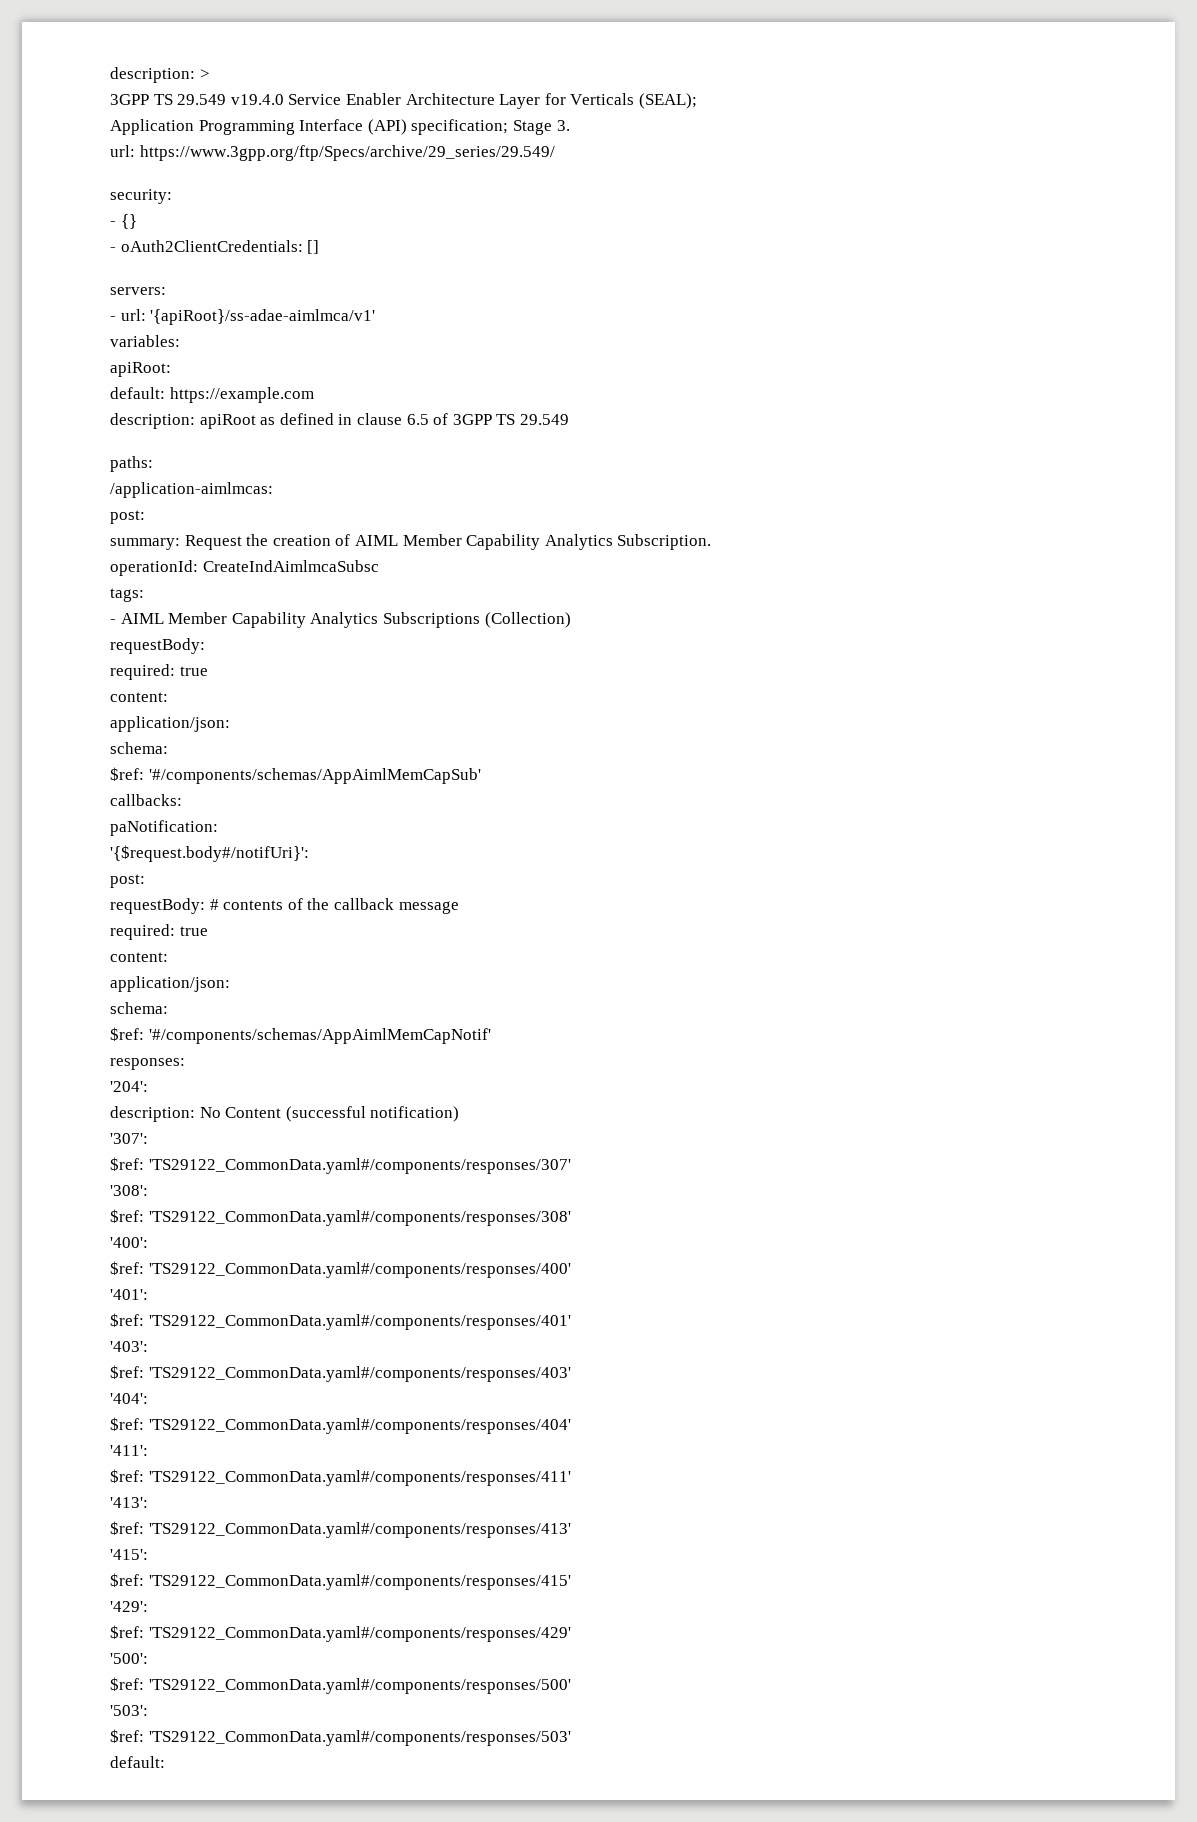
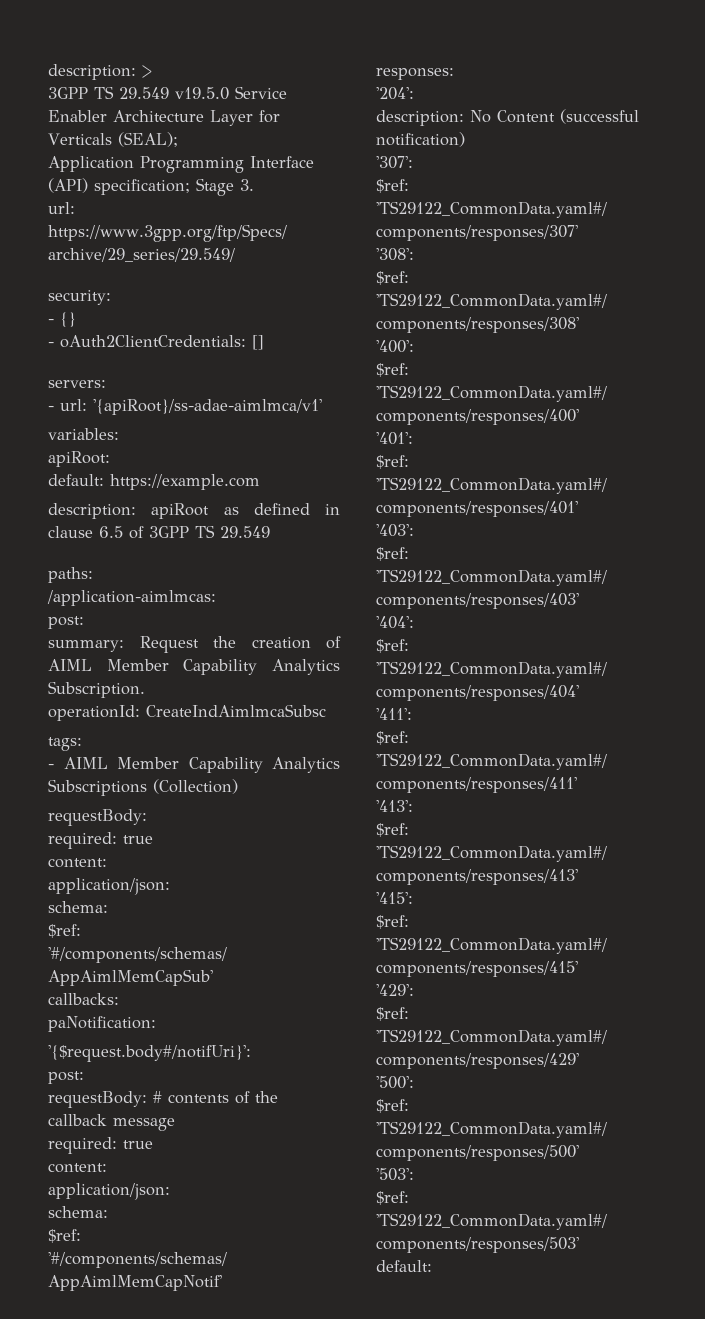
[230,94,284,105] v19.4.0 -> [175,87,229,100] v19.5.0

